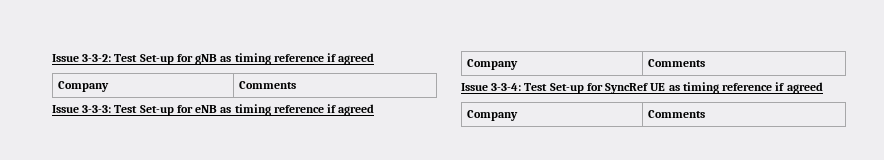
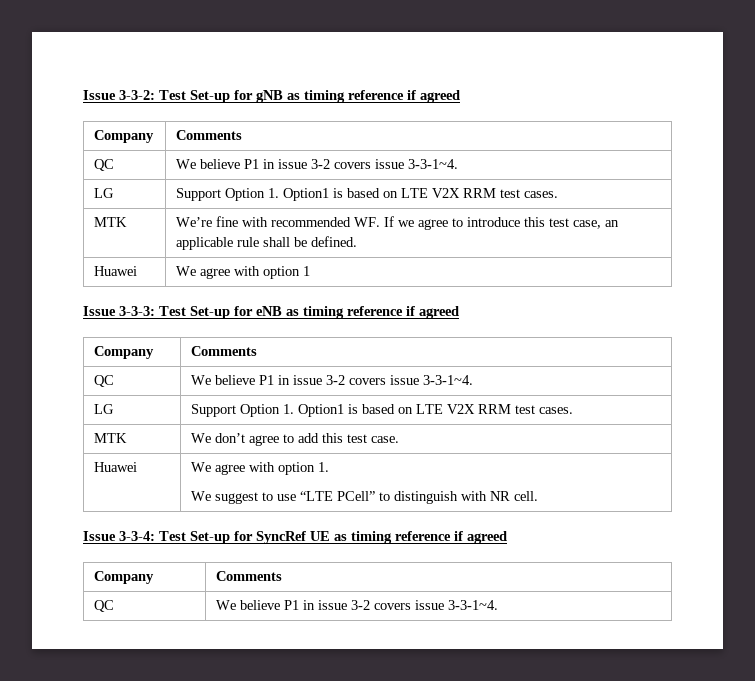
(296, 85) none -> [94,159,115,171] [176,159,459,169] [94,188,115,198] [176,188,559,201] [94,217,128,227] [176,216,620,230] [176,236,358,250] [94,266,138,276] [176,266,311,279] // QC | We believe P1 in issue 3-2 covers issue 3-3-1~4. // LG | Support Option 1. Option1 is based on LTE V2X RRM test cases. // MTK | We’re fine with recommended WF. If we agree to introduce this test case, an applicable rule shall be defined. // Huawei | We agree with option 1
(705, 63) none -> [94,375,115,387] [191,375,474,385] [94,404,115,414] [191,404,574,417] [94,433,128,443] [191,433,400,446] [94,462,138,472] [191,462,330,475] [191,491,539,504] // QC | We believe P1 in issue 3-2 covers issue 3-3-1~4. // LG | Support Option 1. Option1 is based on LTE V2X RRM test cases. // MTK | We don’t agree to add this test case. // Huawei | We agree with option 1. // We suggest to use “LTE PCell” to distinguish with NR cell.
(705, 114) none -> [94,600,115,612] [216,600,499,610] // QC | We believe P1 in issue 3-2 covers issue 3-3-1~4.

